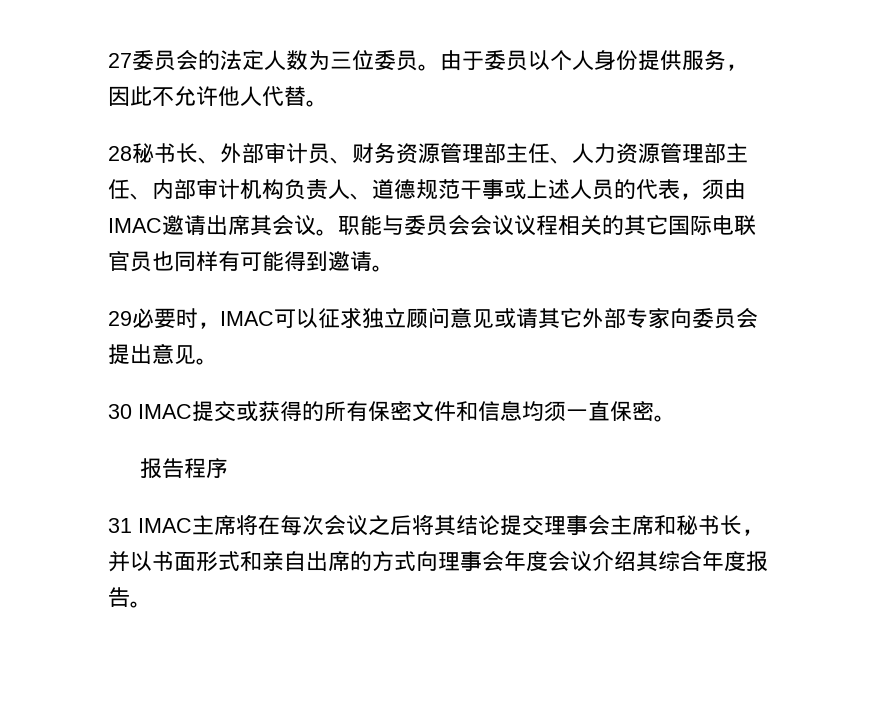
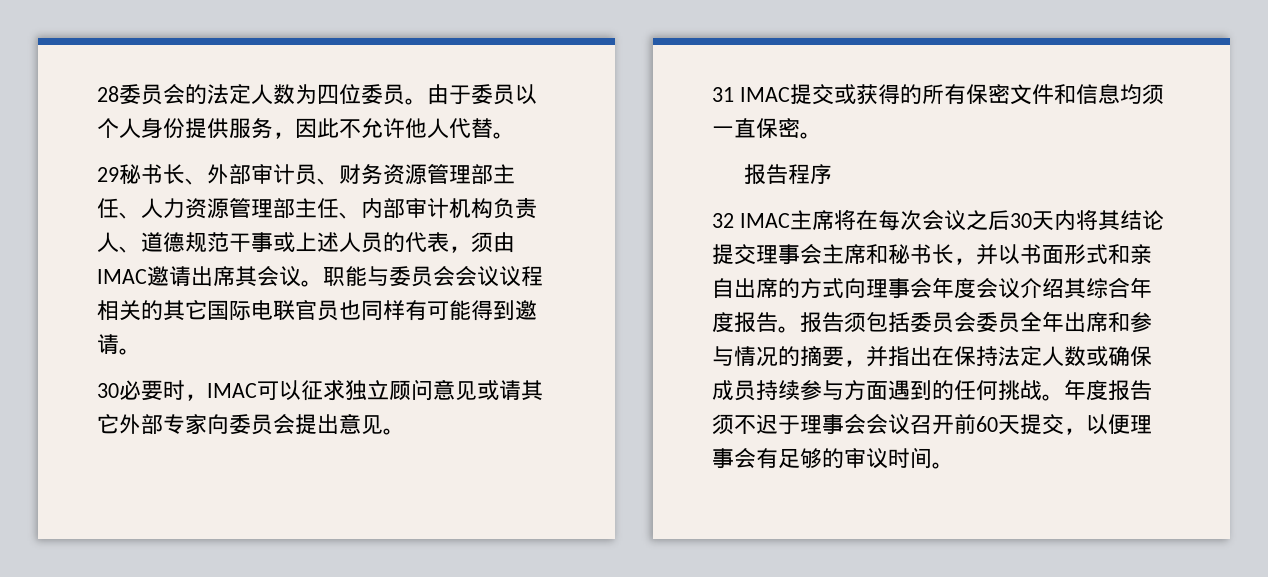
[108,53,132,68] 27 -> [97,86,119,102] 28
[330,51,352,69] 三 -> [317,84,339,104] 四
[108,146,132,161] 28 -> [97,167,119,182] 29
[108,311,132,326] 29 -> [97,383,119,398] 30
[108,404,132,419] 30 -> [712,87,734,102] 31
[108,518,132,533] 31 -> [712,213,734,228] 32
(412, 525) none -> [1009,210,1076,231] 30天内
(152, 604) none -> [800,311,1152,333] [712,346,1152,367] [712,379,1152,401] [712,413,1152,435] [712,447,954,469] 报告须包括委员会委员全年出席和参与情况的摘要，并指出在保持法定人数或确保成员持续参与方面遇到的任何挑战。年度报告须不迟于理事会会议召开前60天提交，以便理事会有足够的审议时间。

